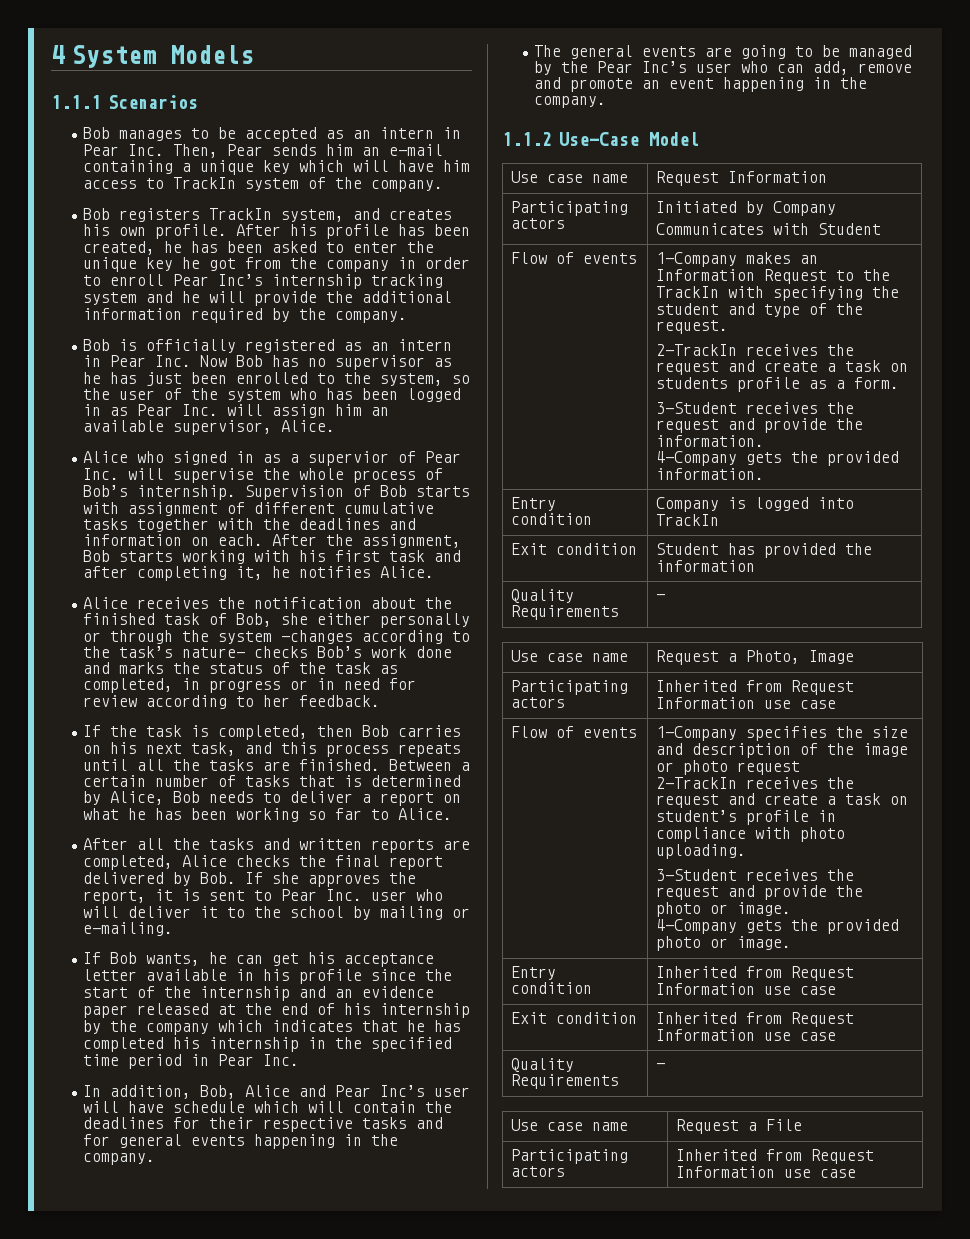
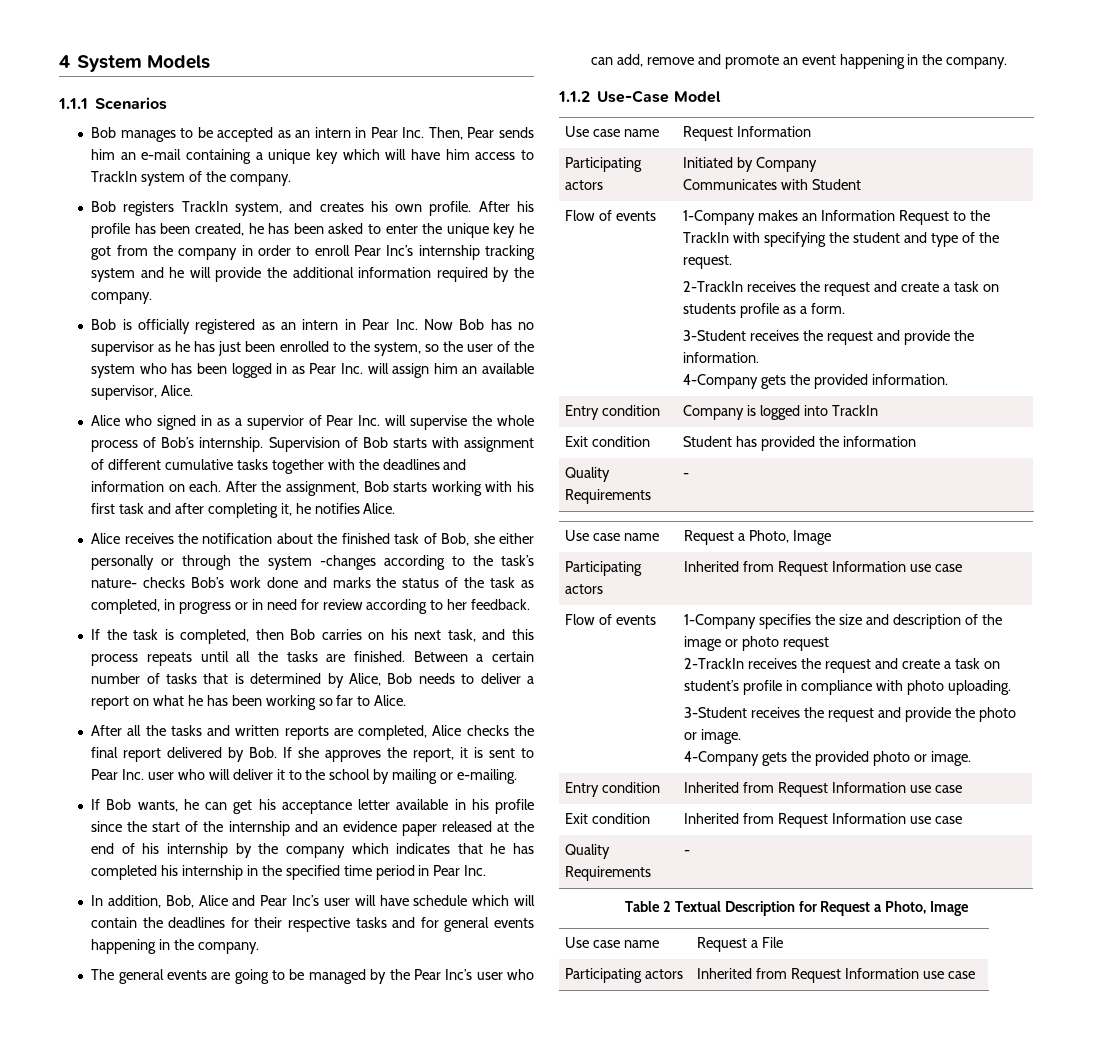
(665, 1066) none -> [624,901,970,916] // Table 2 Textual Description for Request a Photo, Image

